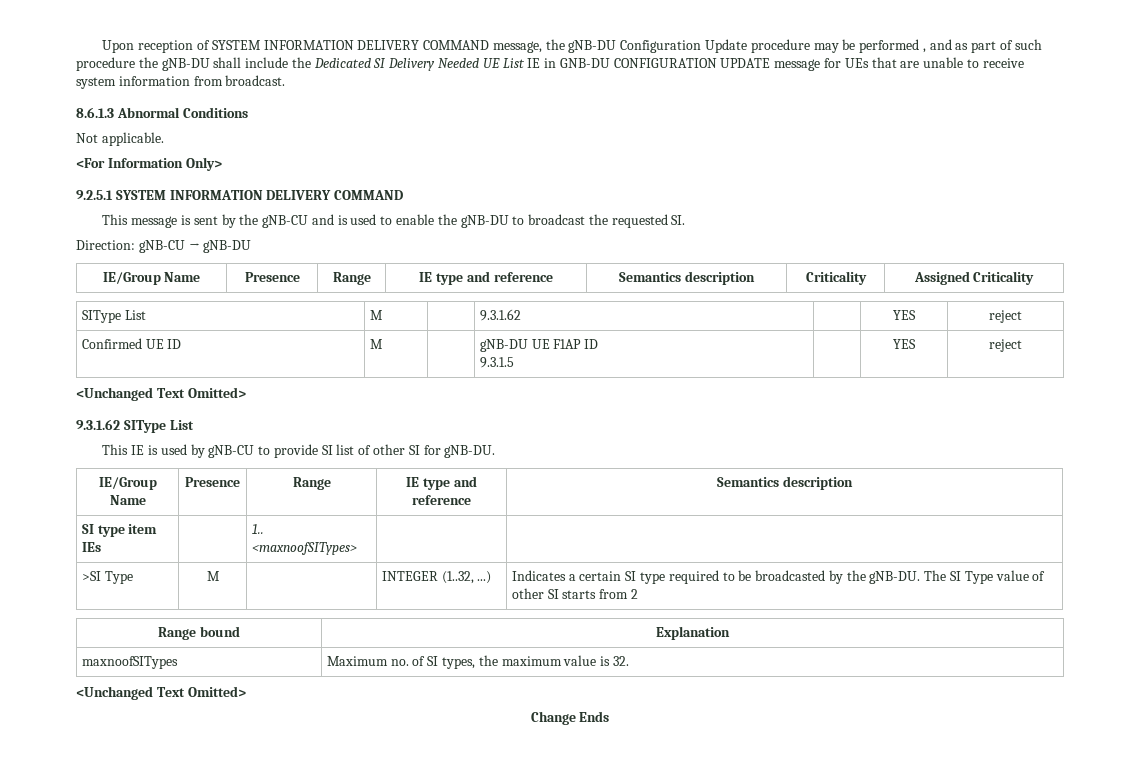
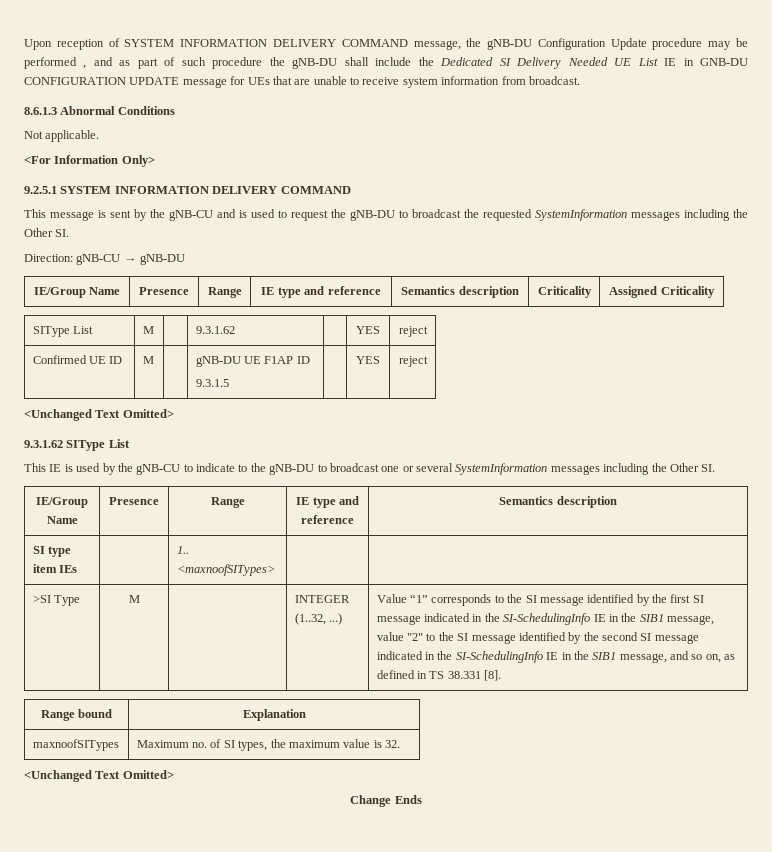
[396,214,435,225] enable -> [291,210,328,221] request
(668, 221) none -> [535,209,748,221] [24,228,53,237] SystemInformation messages including the Other
(205, 451) none -> [117,463,133,472] the
[273,444,496,458] provide SI list of other SI for gNB-DU. -> [196,463,716,475] indicate to the gNB-DU to broadcast one or several SystemInformation messages including the Other SI.
[511,570,1046,584] [511,588,638,599] Indicates a certain SI type required to be broadcasted by the gNB-DU. The SI Type value of other SI starts from 2 -> [376,594,704,606] [376,613,715,625] [376,632,699,644] [376,651,736,663] [376,670,502,681] Value “1” corresponds to the SI message identified by the first SI message indicated in the SI-SchedulingInfo IE in the SIB1 message, value "2" to the SI message identified by the second SI message indicated in the SI-SchedulingInfo IE in the SIB1 message, and so on, as defined in TS 38.331 [8].

